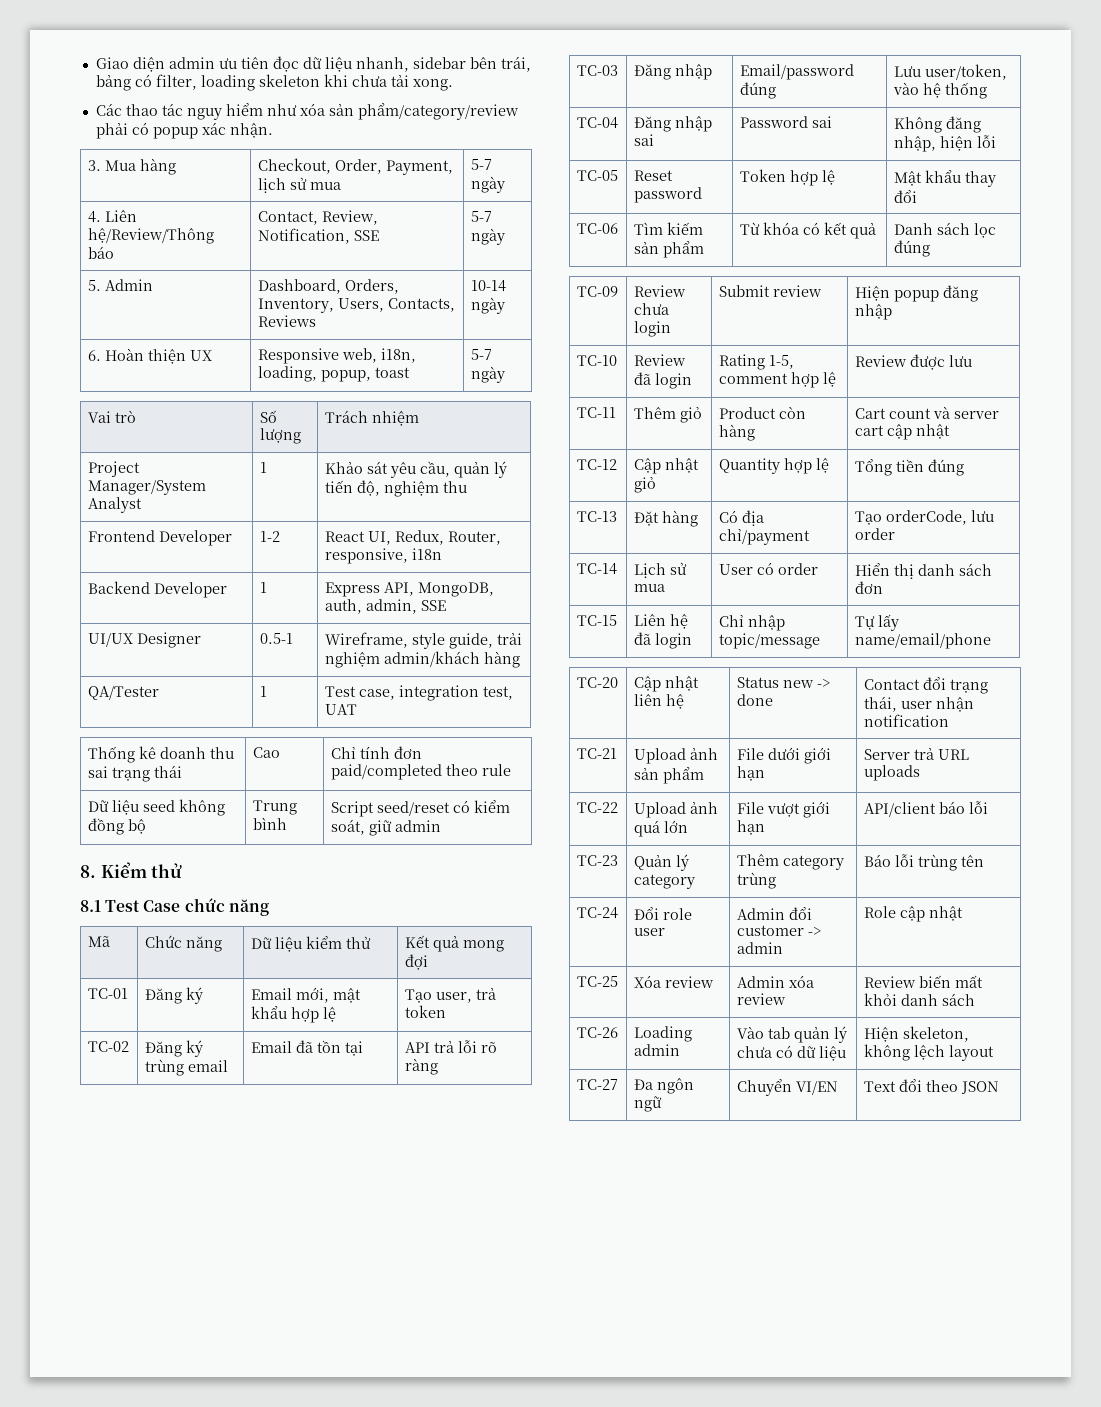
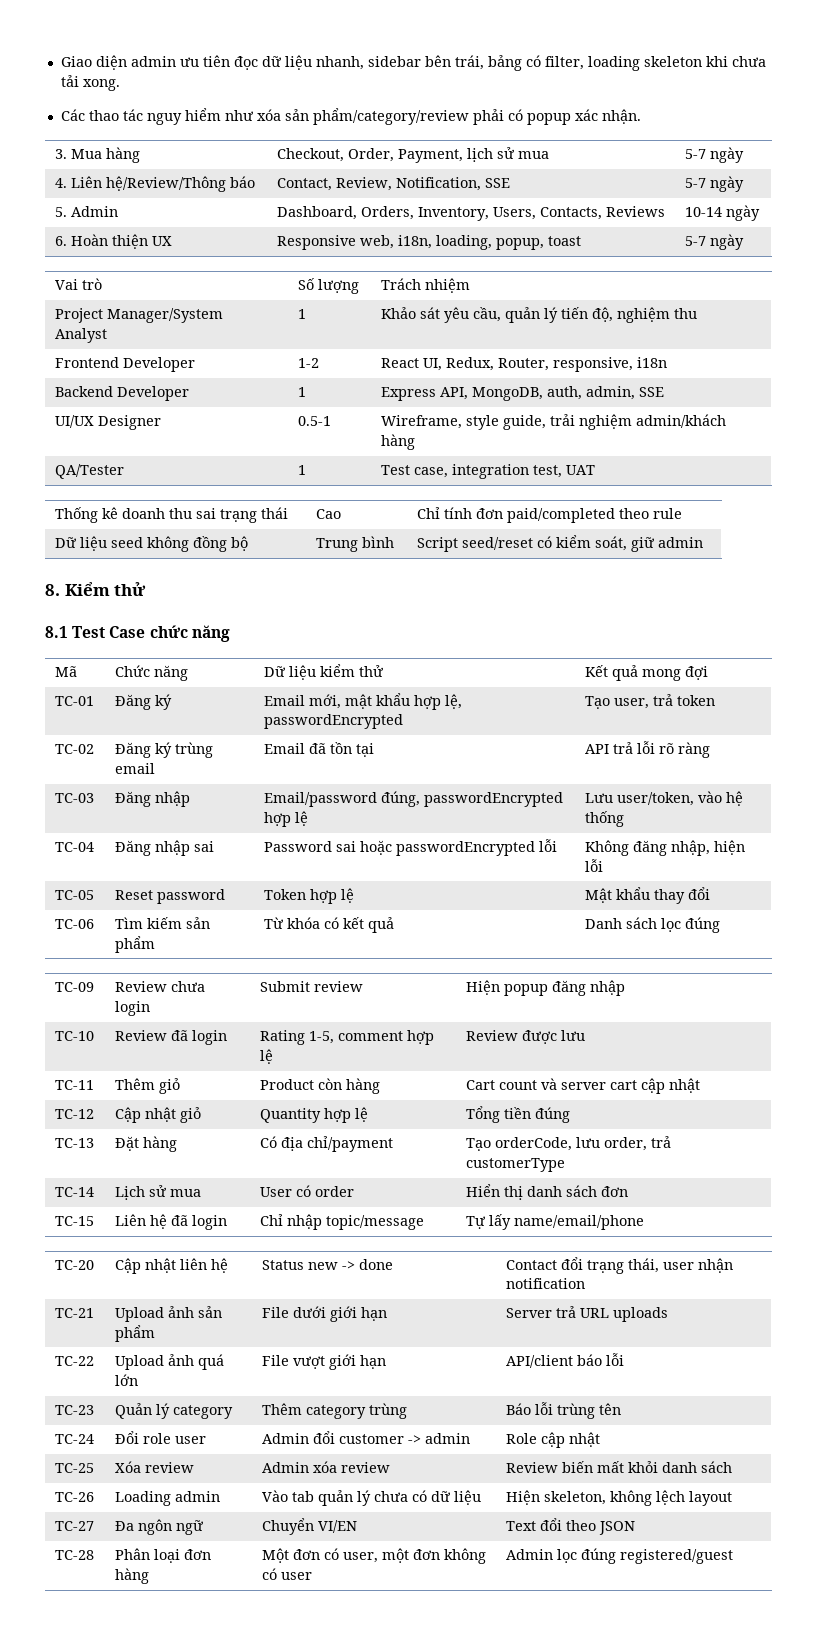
[322,1007,336,1022] lệ -> [445,694,463,709] [264,714,404,729] lệ, passwordEncrypted
[739,82,776,99] đúng -> [381,791,564,807] [264,811,309,827] đúng, passwordEncrypted hợp lệ
(832, 122) none -> [360,839,558,856] hoặc passwordEncrypted lỗi
[854,528,895,540] order -> [604,1136,672,1151] [466,1158,566,1172] order, trả customerType
(999, 1087) none -> [55,1550,95,1560] [115,1548,212,1563] [115,1568,150,1584] [262,1548,487,1564] [262,1568,313,1580] [506,1548,734,1564] // TC-28 | Phân loại đơn hàng | Một đơn có user, một đơn không có user | Admin lọc đúng registered/guest

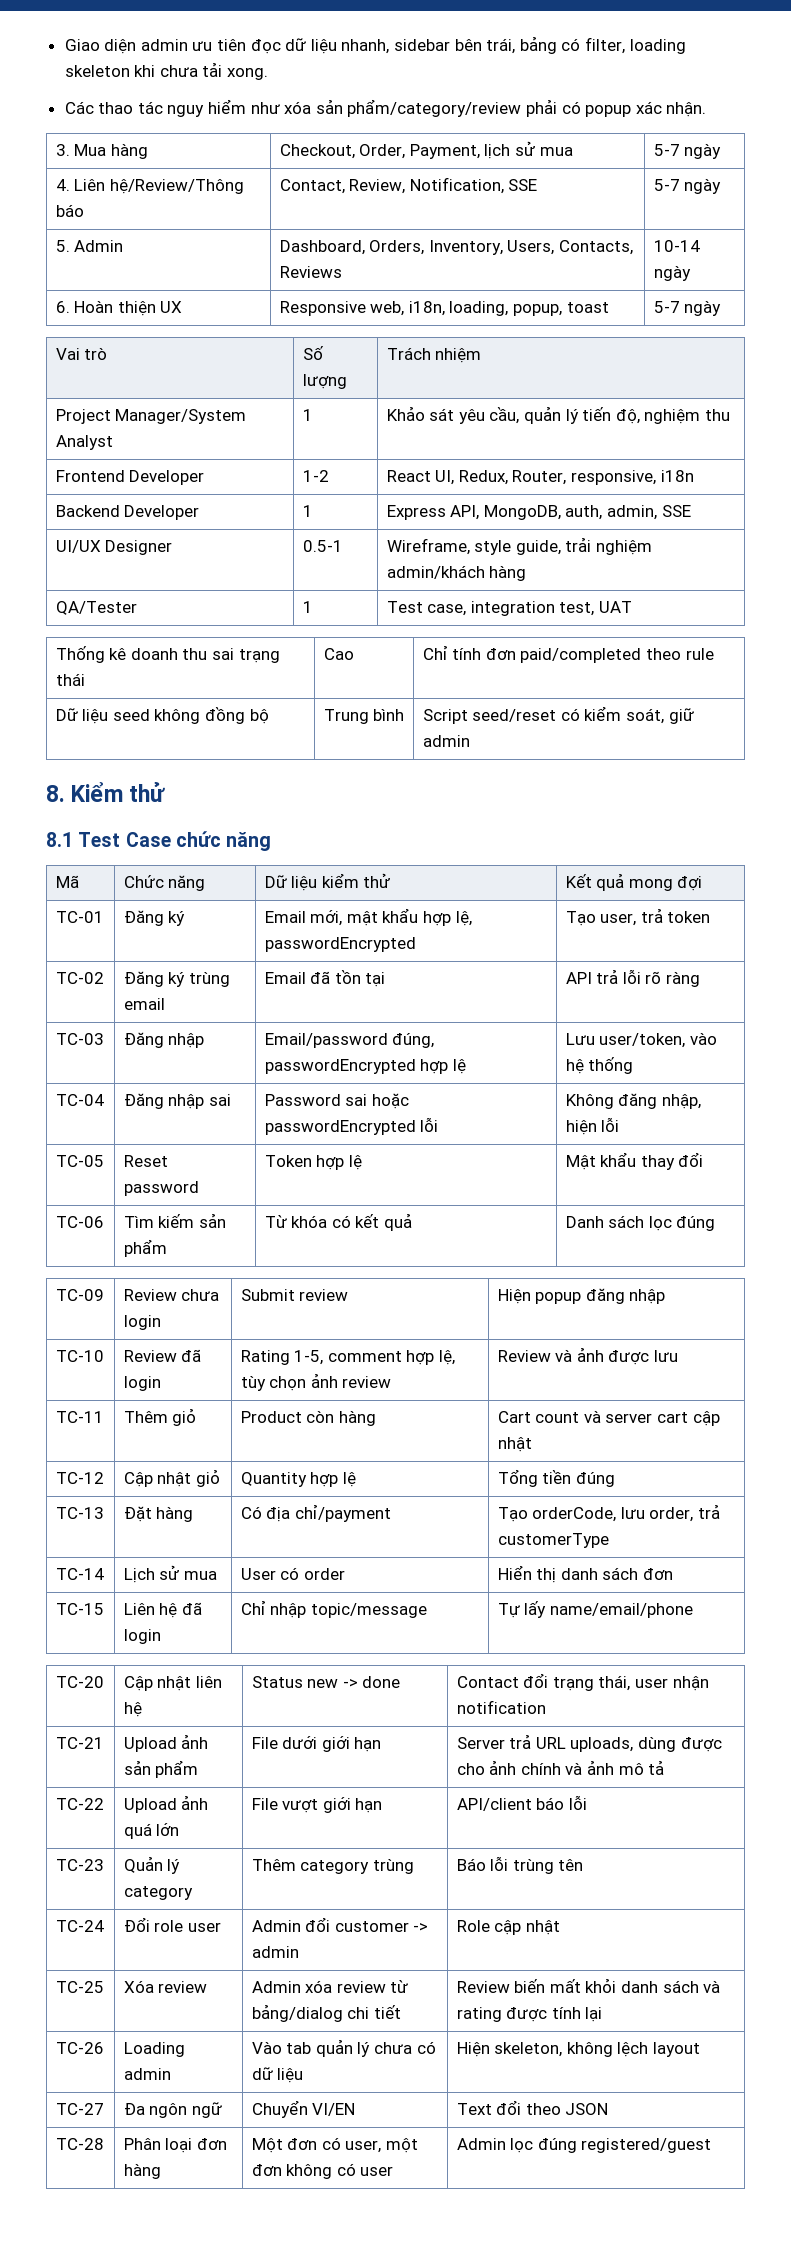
[260,1049,274,1064] [466,1030,519,1041] lệ | Review -> [439,1350,456,1365] [240,1373,392,1391] [497,1347,604,1362] lệ, tùy chọn ảnh review | Review và ảnh
[613,1307,669,1322] uploads -> [570,1737,722,1752] [456,1760,665,1775] uploads, dùng được cho ảnh chính và ảnh mô tả
(391, 1467) none -> [390,1980,409,1993] [251,2004,401,2022] từ bảng/dialog chi tiết
(733, 1467) none -> [703,1980,721,1993] [456,2007,603,2022] và rating được tính lại

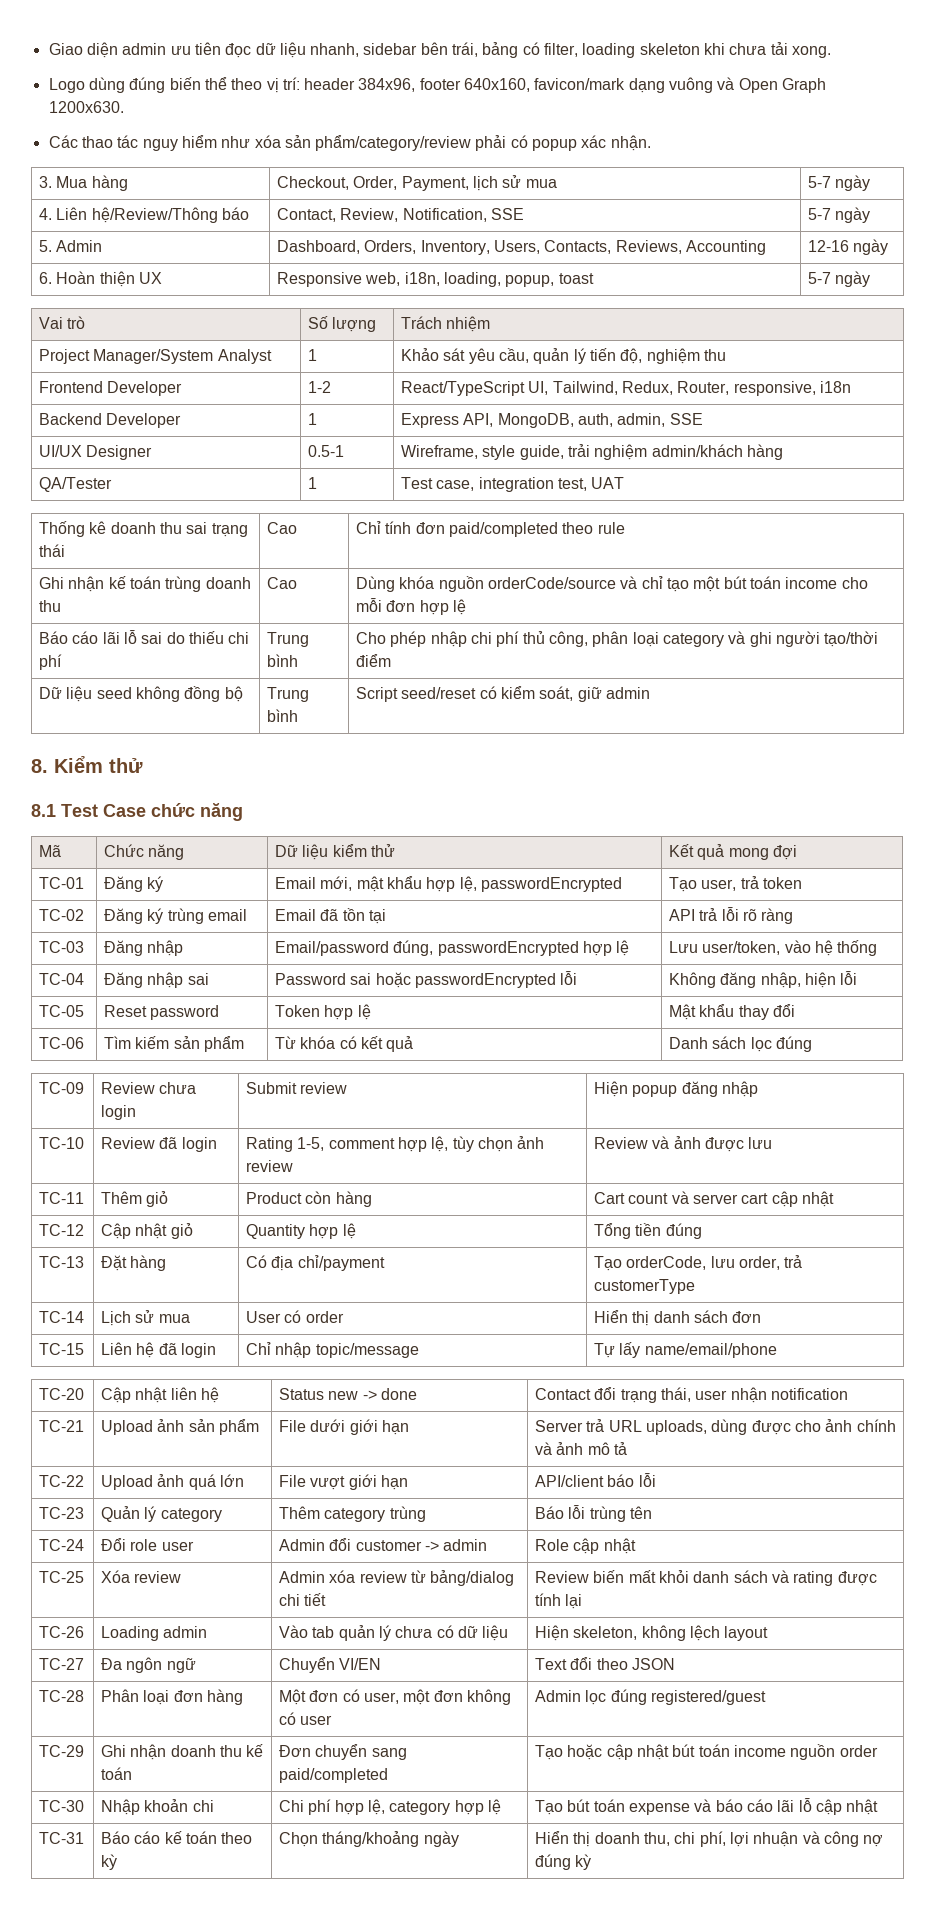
(269, 74) none -> [48,77,827,93] [48,101,124,113] // Logo dùng đúng biến thể theo vị trí: header 384x96, footer 640x160, favicon/mark dạng vuông và Open Graph 1200x630.
[279,266,342,278] [653,240,700,252] Reviews | 10-14 -> [615,240,767,255] [808,240,850,252] Reviews, Accounting | 12-16
[386,470,455,485] React UI, -> [401,381,618,396] React/TypeScript UI, Tailwind,
(714, 654) none -> [39,576,251,592] [39,600,62,612] [267,577,298,589] [356,576,868,592] [356,598,467,615] [39,630,250,644] [39,654,63,670] [267,632,310,647] [267,654,299,667] [356,631,879,647] [356,654,392,667] // Ghi nhận kế toán trùng doanh thu | Cao | Dùng khóa nguồn orderCode/source và chỉ tạo một bút toán income cho mỗi đơn hợp lệ // Báo cáo lãi lỗ sai do thiếu chi phí | Trung bình | Cho phép nhập chi phí thủ công, phân loại category và ghi người tạo/thời điểm
(712, 2145) none -> [39,1745,85,1757] [101,1744,264,1760] [101,1767,133,1780] [279,1744,407,1760] [279,1768,389,1783] [535,1744,878,1760] [39,1800,85,1812] [101,1799,214,1815] [279,1799,502,1815] [535,1798,879,1815] [39,1832,85,1844] [101,1831,253,1844] [101,1854,118,1870] [279,1831,459,1847] [535,1831,884,1847] [535,1854,592,1870] // TC-29 | Ghi nhận doanh thu kế toán | Đơn chuyển sang paid/completed | Tạo hoặc cập nhật bút toán income nguồn order // TC-30 | Nhập khoản chi | Chi phí hợp lệ, category hợp lệ | Tạo bút toán expense và báo cáo lãi lỗ cập nhật // TC-31 | Báo cáo kế toán theo kỳ | Chọn tháng/khoảng ngày | Hiển thị doanh thu, chi phí, lợi nhuận và công nợ đúng kỳ

